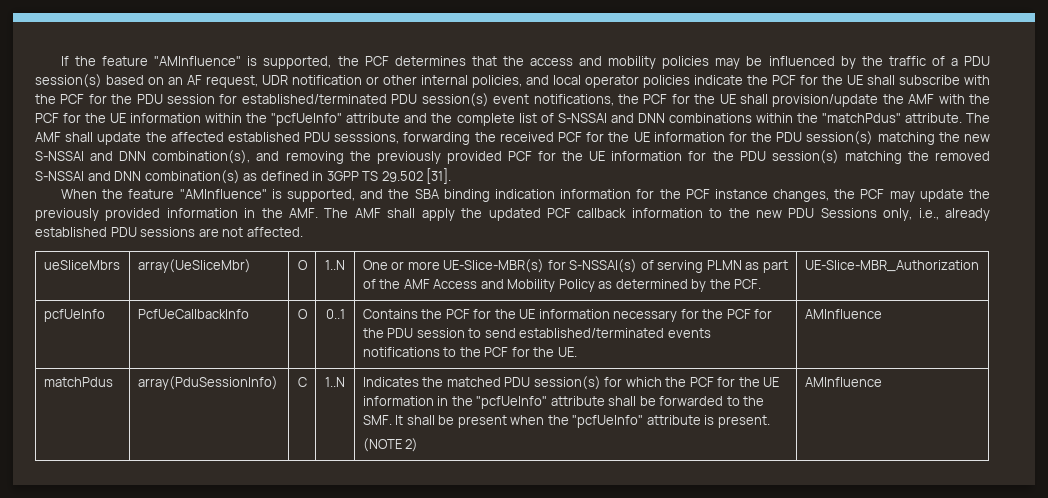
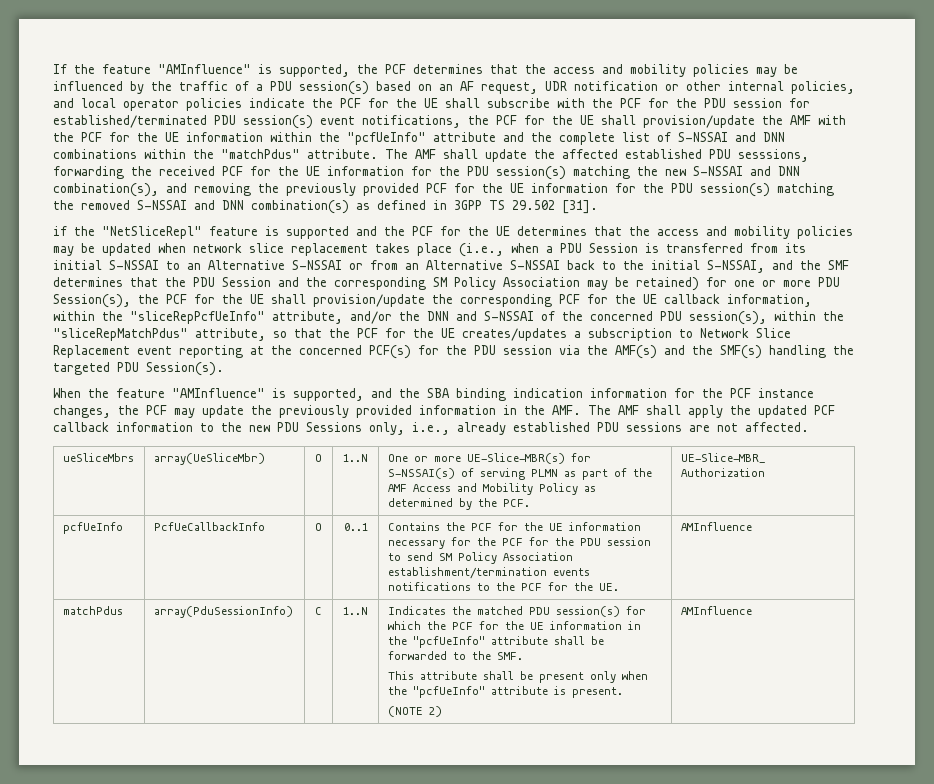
(452, 176) none -> [53,226,853,239] [53,243,806,257] [53,260,849,273] [53,277,840,291] [53,294,812,308] [53,311,844,325] [53,328,791,341] [53,345,854,359] [53,362,224,376] // if the "NetSliceRepl" feature is supported and the PCF for the UE determines that the access and mobility policies may be updated when network slice replacement takes place (i.e., when a PDU Session is transferred from its initial S-NSSAI to an Alternative S-NSSAI or from an Alternative S-NSSAI back to the initial S-NSSAI, and the SMF determines that the PDU Session and the corresponding SM Policy Association may be retained) for one or more PDU Session(s), the PCF for the UE shall provision/update the corresponding PCF for the UE callback information, within the "sliceRepPcfUeInfo" attribute, and/or the DNN and S-NSSAI of the concerned PDU session(s), within the "sliceRepMatchPdus" attribute, so that the PCF for the UE creates/updates a subscription to Network Slice Replacement event reporting at the concerned PCF(s) for the PDU session via the AMF(s) and the SMF(s) handling the targeted PDU Session(s).
[519,328,665,338] established/terminated -> [438,552,573,564] [387,567,547,579] SM Policy Association establishment/termination
[395,415,404,425] It -> [387,671,477,680] // This attribute
(507, 421) none -> [589,671,616,683] only

